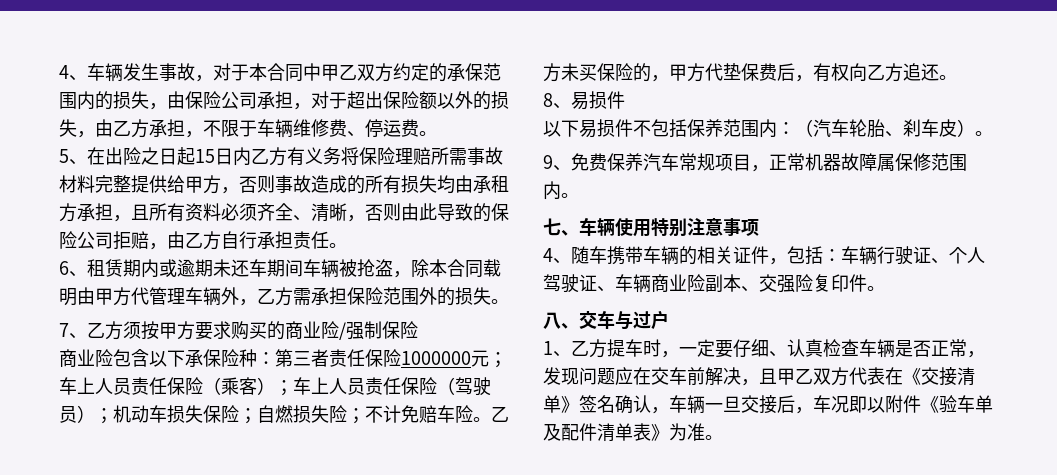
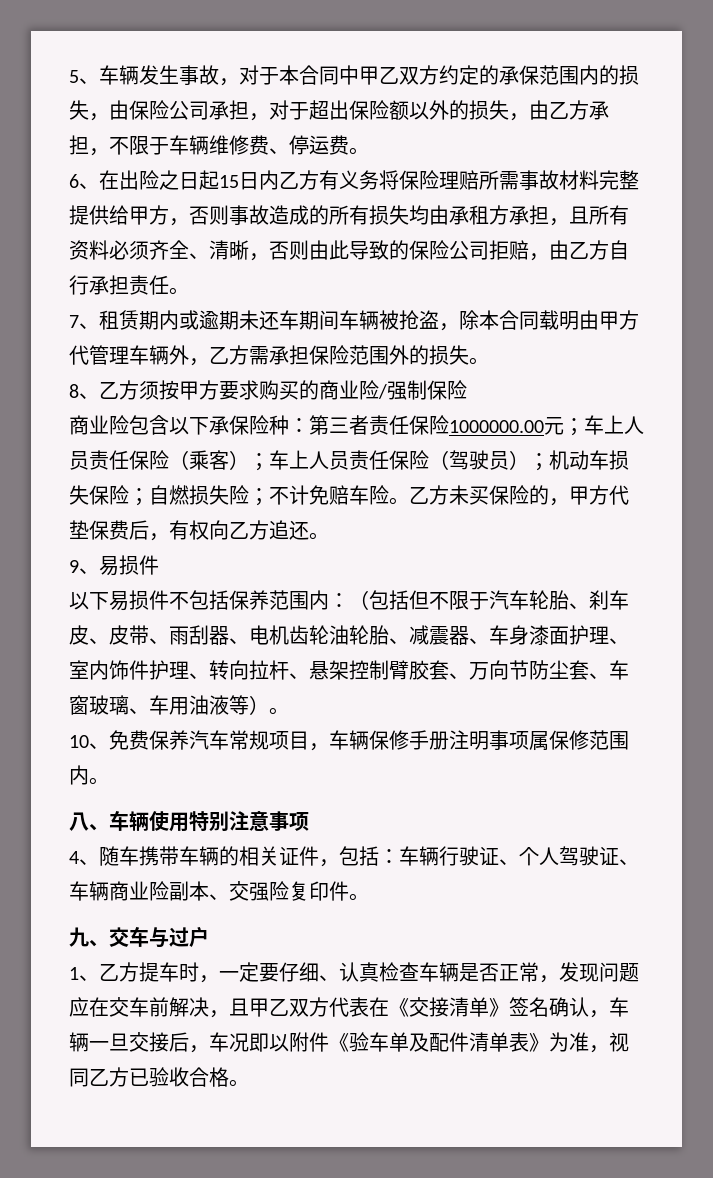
[59,65,69,79] 4 -> [69,70,79,83] 5
[59,149,69,163] 5 -> [69,174,79,188] 6
[59,261,69,275] 6 -> [69,315,79,328] 7
[59,323,69,337] 7 -> [69,384,79,398] 8
[401,351,471,365] 1000000 -> [449,420,544,433] 1000000.00
[543,93,553,107] 8 -> [69,560,79,573] 9
(813, 128) none -> [369,590,489,610] 包括但不限于
(957, 128) none -> [89,625,629,645] [69,660,629,680] [69,695,249,715] 、皮带、雨刮器、电机齿轮油轮胎、减震器、车身漆面护理、室内饰件护理、转向拉杆、悬架控制臂胶套、万向节防尘套、车窗玻璃、车用油液等
[543,155,553,169] 9 -> [69,735,89,748] 10
[769,153,877,171] 正常机器故障 -> [329,730,529,750] 车辆保修手册注明事项
[543,218,561,236] 七 -> [69,812,89,831] 八
[543,312,561,329] 八 -> [69,927,89,947] 九
(705, 432) none -> [589,1032,629,1053] [69,1067,229,1087] ，视同乙方已验收合格

